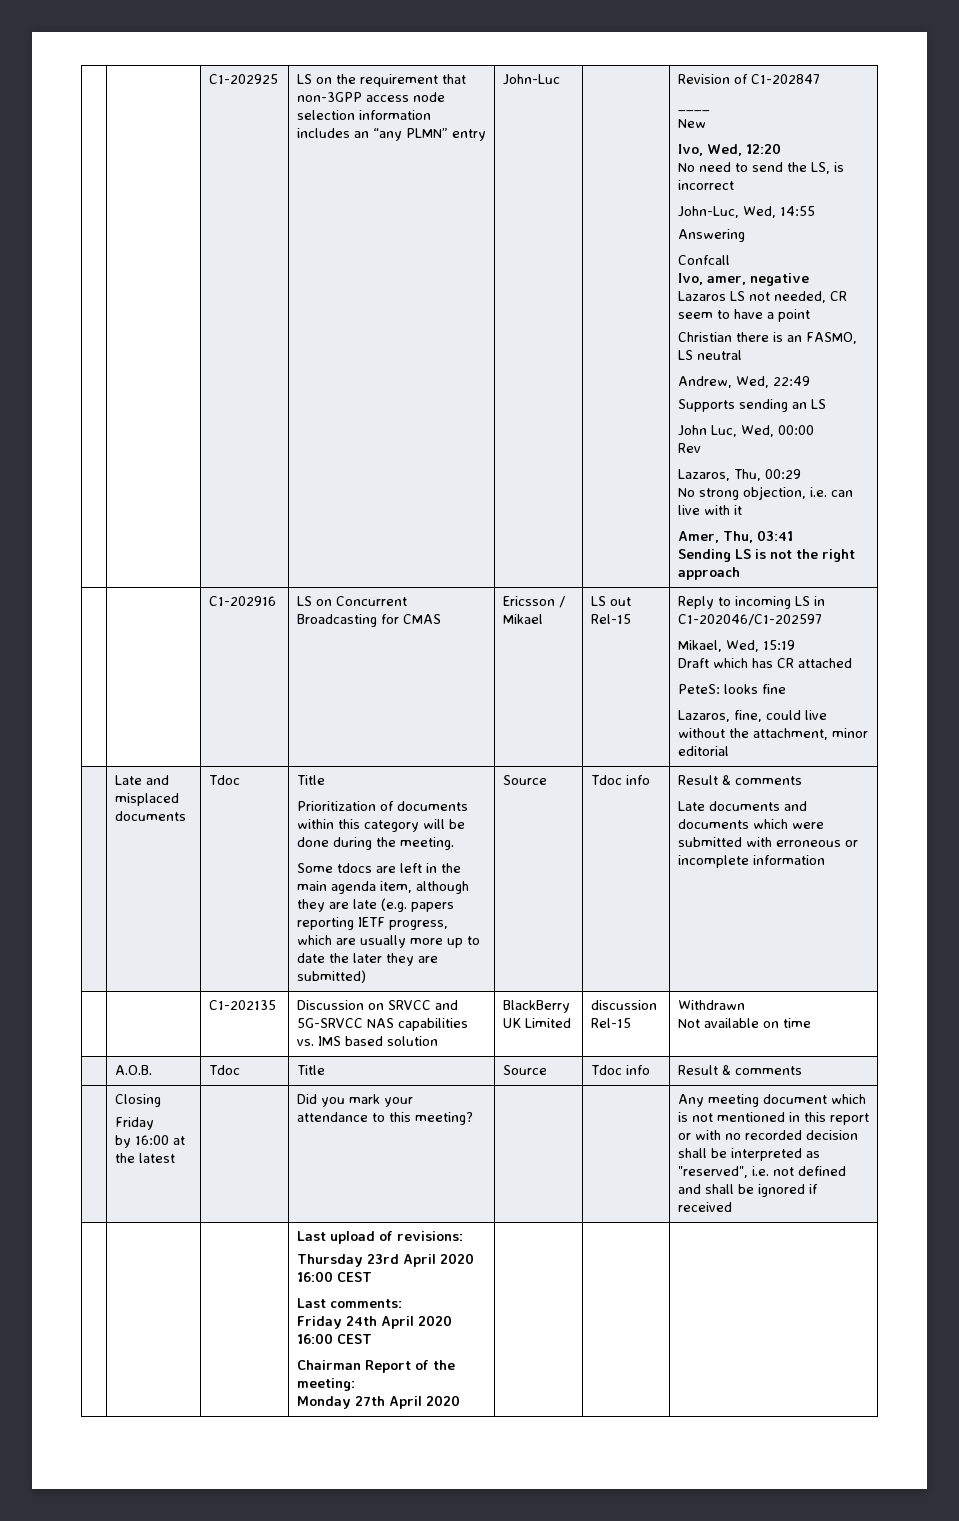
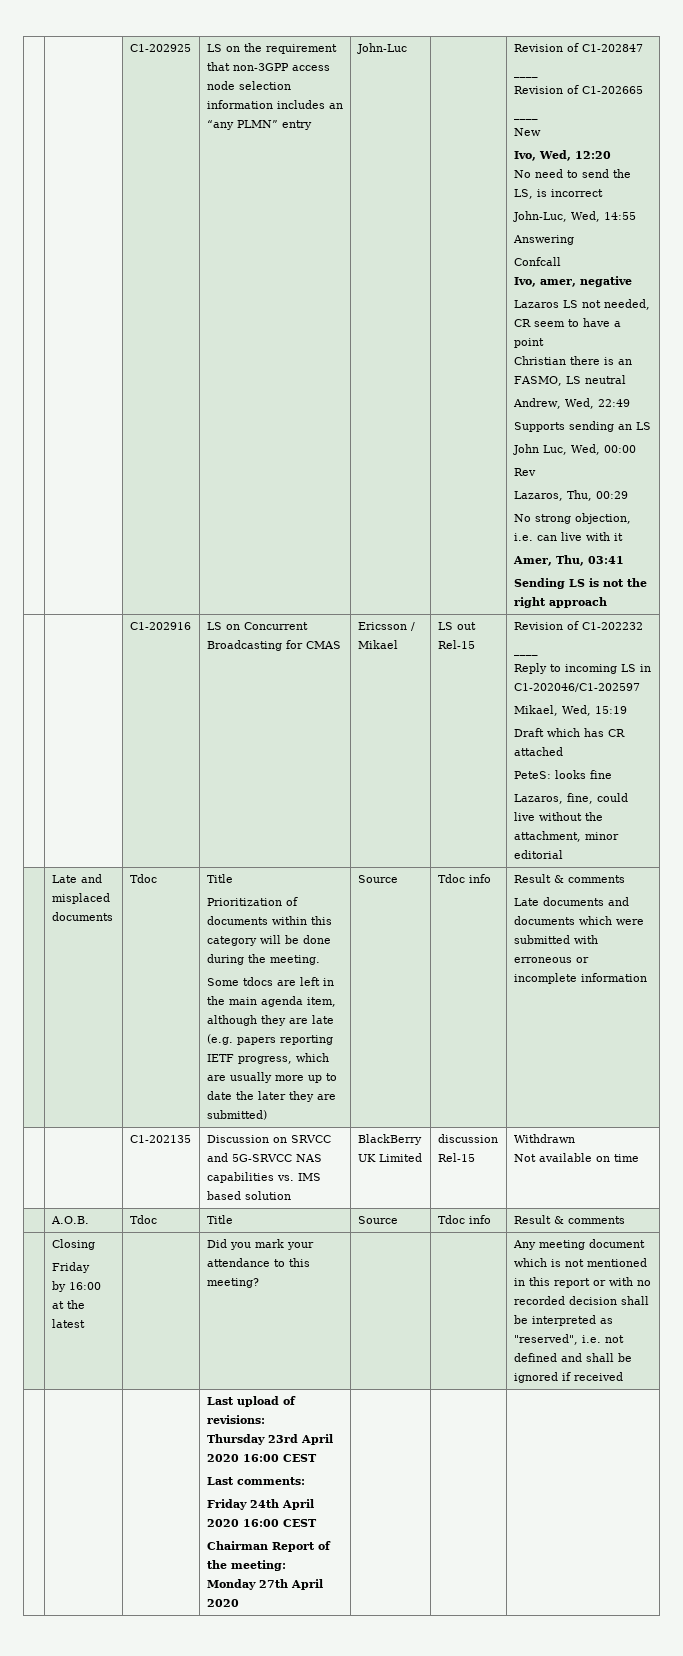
(710, 111) none -> [513,85,643,94] [513,117,538,120] // Revision of C1-202665 // ____
(631, 619) none -> [513,621,643,630] [513,653,538,656] Revision of C1-202232 // ____ //

